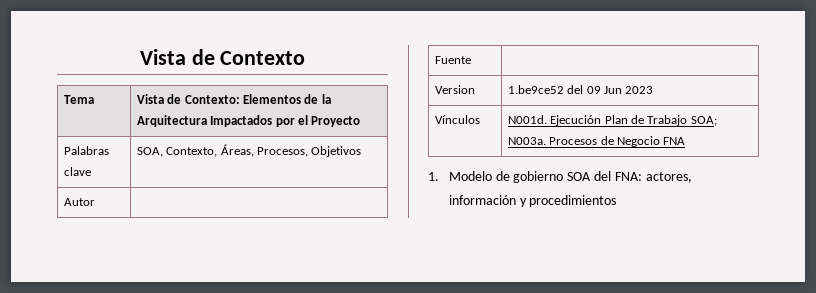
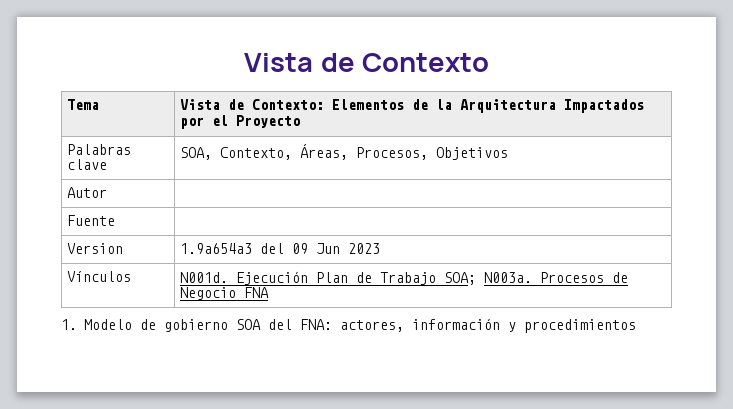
[507,85,564,94] 1.be9ce52 -> [179,243,252,254] 1.9a654a3

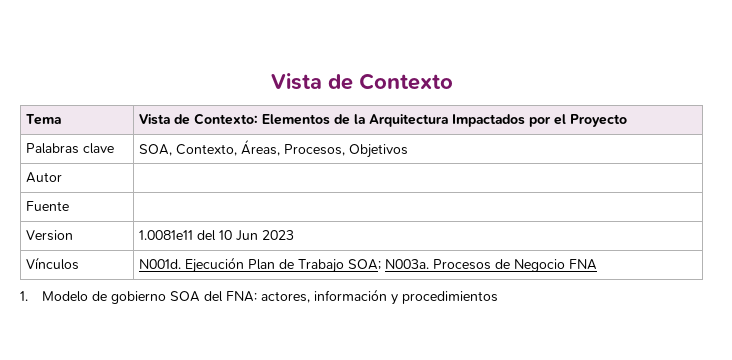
[179,243,308,254] 1.9a654a3 del 09 -> [138,230,232,241] 1.0081e11 del 10

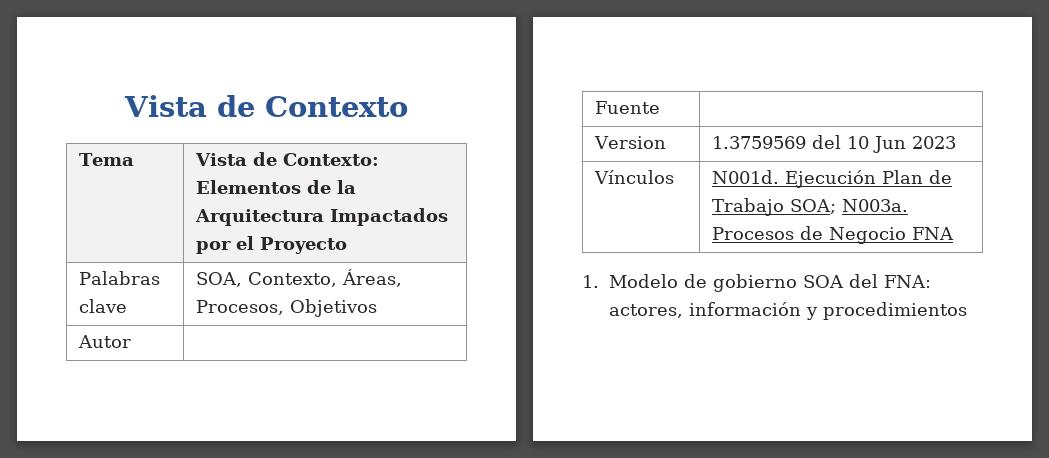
[138,230,193,240] 1.0081e11 -> [711,136,806,149] 1.3759569

